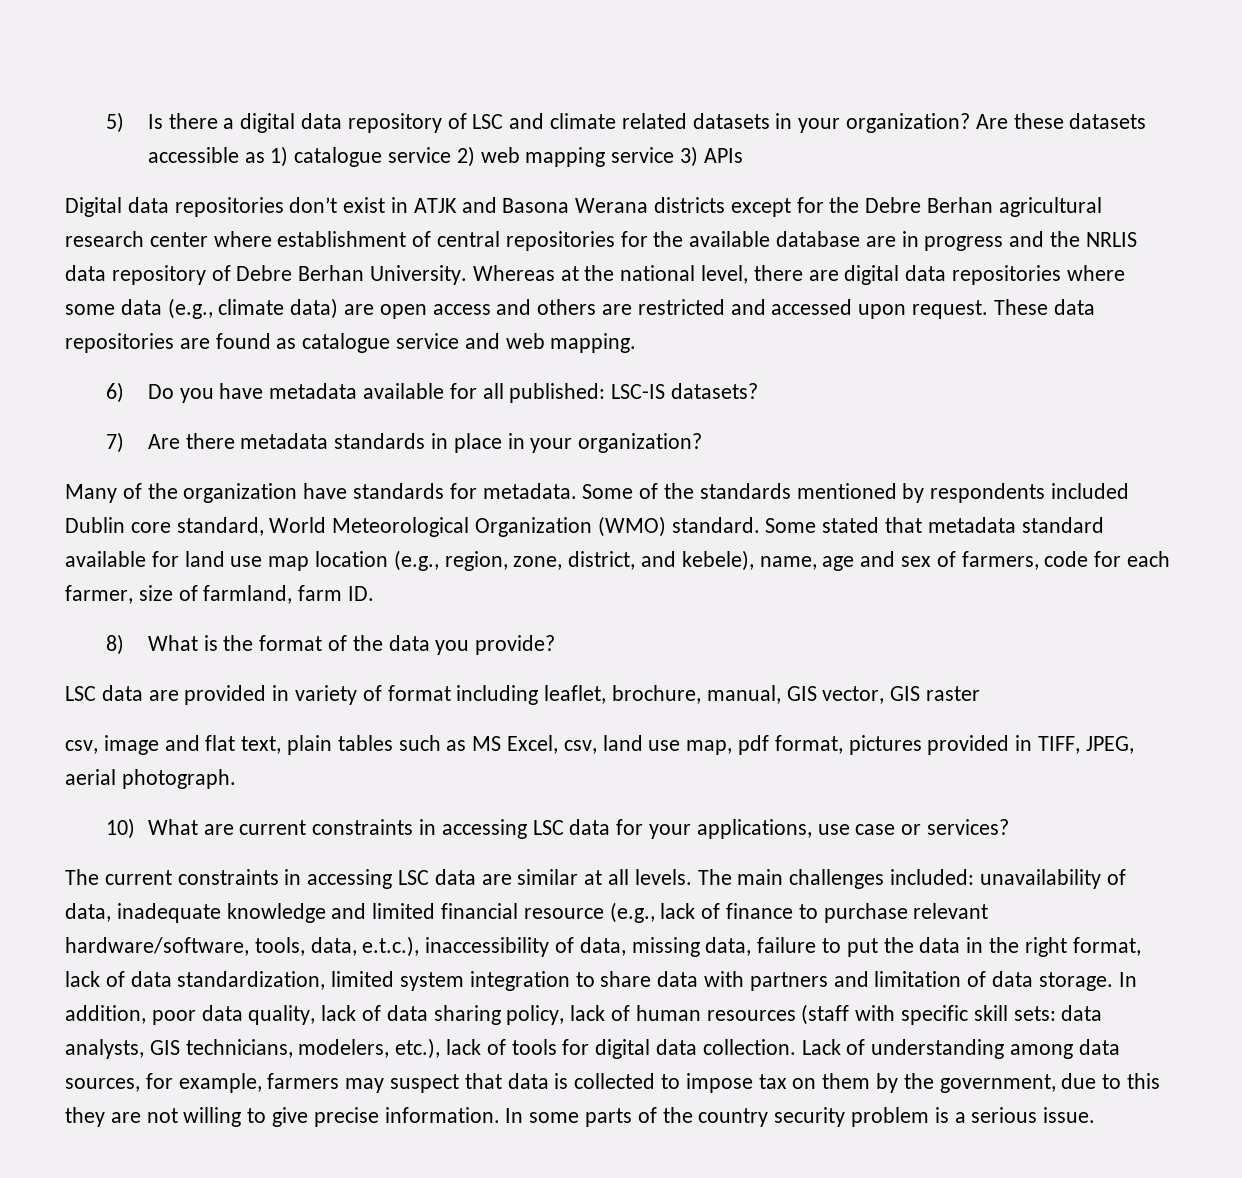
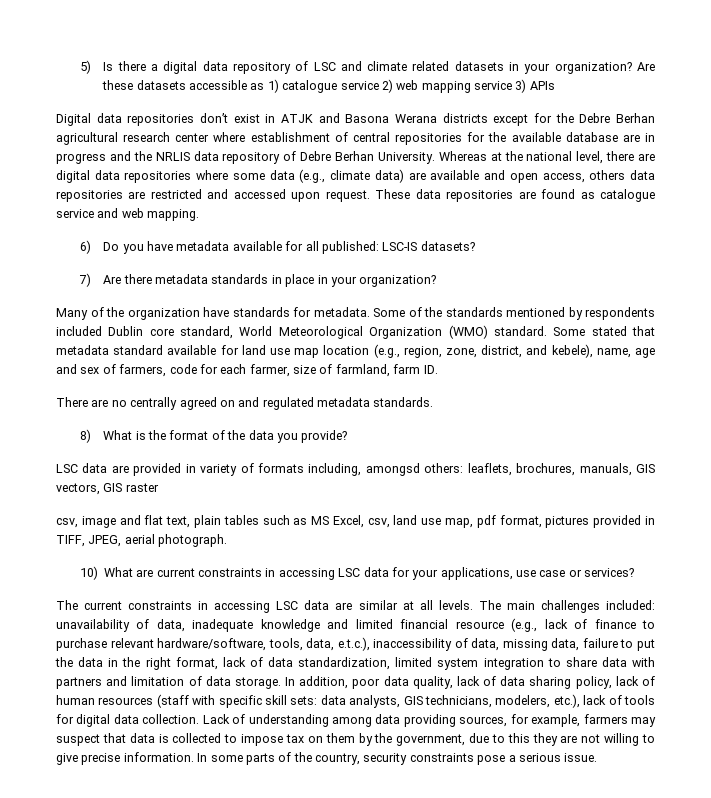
[379,299,597,319] open access and others -> [430,170,656,183] [56,190,123,202] available and open access, others data repositories
(375, 593) none -> [56,397,434,410] // There are no centrally agreed on and regulated metadata standards.
[387,685,885,705] format including leaflet, brochure, manual, GIS vector, -> [258,463,655,476] [56,483,100,495] formats including, amongsd others: leaflets, brochures, manuals, GIS vectors,
(1120, 1047) none -> [403,714,456,727] providing
[698,1107,949,1127] country security problem is -> [315,753,506,765] country, security constraints pose

